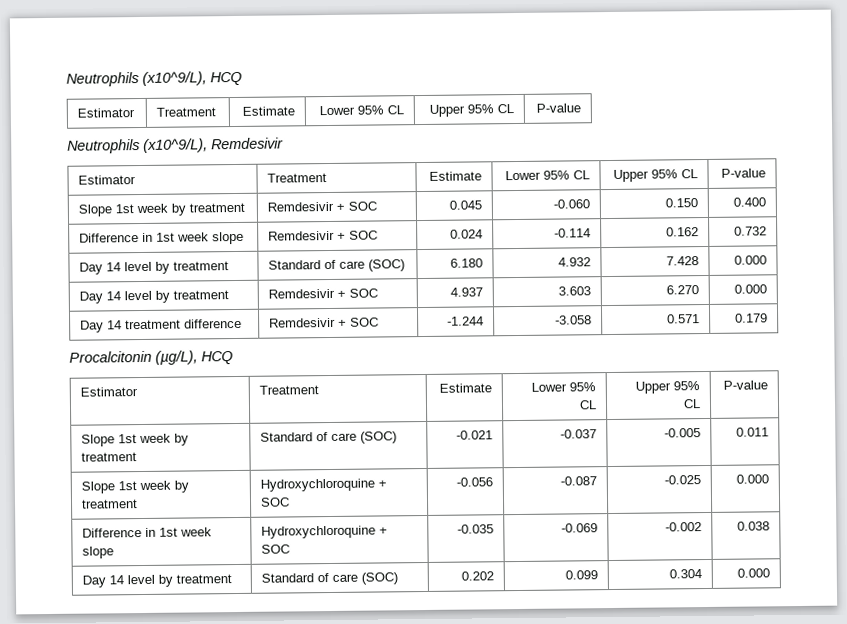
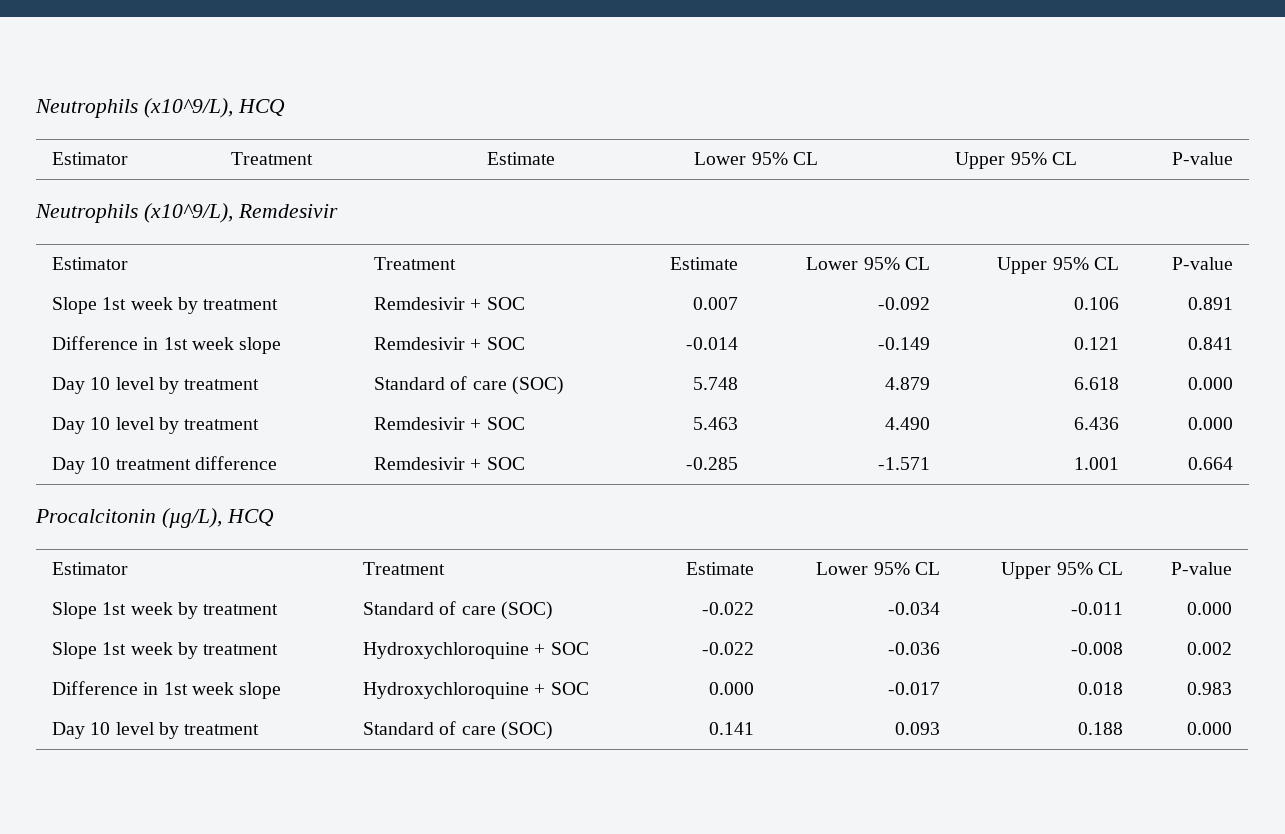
[448,200,482,210] [552,199,590,209] [664,198,698,208] [732,197,766,207] 0.045 | -0.060 | 0.150 | 0.400 -> [692,297,738,310] [877,297,930,310] [1073,297,1119,310] [1187,297,1233,310] 0.007 | -0.092 | 0.106 | 0.891
[449,229,483,239] [553,228,591,238] [665,227,699,237] [733,226,767,236] [79,261,230,275] [268,259,406,272] [449,258,483,268] [557,257,591,267] [665,256,699,266] [733,255,767,265] [79,291,122,304] 0.024 | -0.114 | 0.162 | 0.732 // Day 14 level by treatment | Standard of care (SOC) | 6.180 | 4.932 | 7.428 | 0.000 // Day 14 -> [685,337,738,350] [877,337,930,350] [1073,337,1119,350] [1187,337,1233,350] [52,377,260,394] [374,376,564,395] [692,377,738,390] [884,377,930,390] [1073,377,1119,390] [1187,377,1233,390] [52,417,111,434] -0.014 | -0.149 | 0.121 | 0.841 // Day 10 level by treatment | Standard of care (SOC) | 5.748 | 4.879 | 6.618 | 0.000 // Day 10
[449,287,483,297] [557,286,591,296] [665,285,699,295] [733,284,767,294] [80,320,123,333] 4.937 | 3.603 | 6.270 | 0.000 // Day 14 -> [692,417,738,430] [884,417,930,430] [1073,417,1119,430] [1187,417,1233,430] [52,457,111,474] 5.463 | 4.490 | 6.436 | 0.000 // Day 10
[446,316,484,326] [554,315,592,325] [666,314,700,324] [734,313,768,323] -1.244 | -3.058 | 0.571 | 0.179 -> [685,457,738,470] [877,457,930,470] [1073,457,1119,470] [1187,457,1233,470] -0.285 | -1.571 | 1.001 | 0.664
[455,430,493,440] [559,429,597,439] [663,428,701,438] [735,427,769,437] -0.021 | -0.037 | -0.005 | 0.011 -> [701,602,754,615] [887,602,940,615] [1070,602,1123,615] [1186,602,1232,615] -0.022 | -0.034 | -0.011 | 0.000
[455,477,493,487] [559,476,597,486] [663,475,701,485] [735,474,769,484] -0.056 | -0.087 | -0.025 | 0.000 -> [701,642,754,655] [887,642,940,655] [1070,642,1123,655] [1186,642,1232,655] -0.022 | -0.036 | -0.008 | 0.002
[456,524,494,534] [560,523,598,533] [664,522,702,532] [736,521,770,531] [82,574,233,588] [261,572,399,585] [460,571,494,581] [564,570,598,580] [668,569,702,579] -0.035 | -0.069 | -0.002 | 0.038 // Day 14 level by treatment | Standard of care (SOC) | 0.202 | 0.099 | 0.304 -> [708,682,754,695] [887,682,940,695] [1077,682,1123,695] [1186,682,1232,695] [52,722,260,739] [363,721,553,740] [708,722,754,735] [894,722,940,735] [1077,722,1123,735] 0.000 | -0.017 | 0.018 | 0.983 // Day 10 level by treatment | Standard of care (SOC) | 0.141 | 0.093 | 0.188

